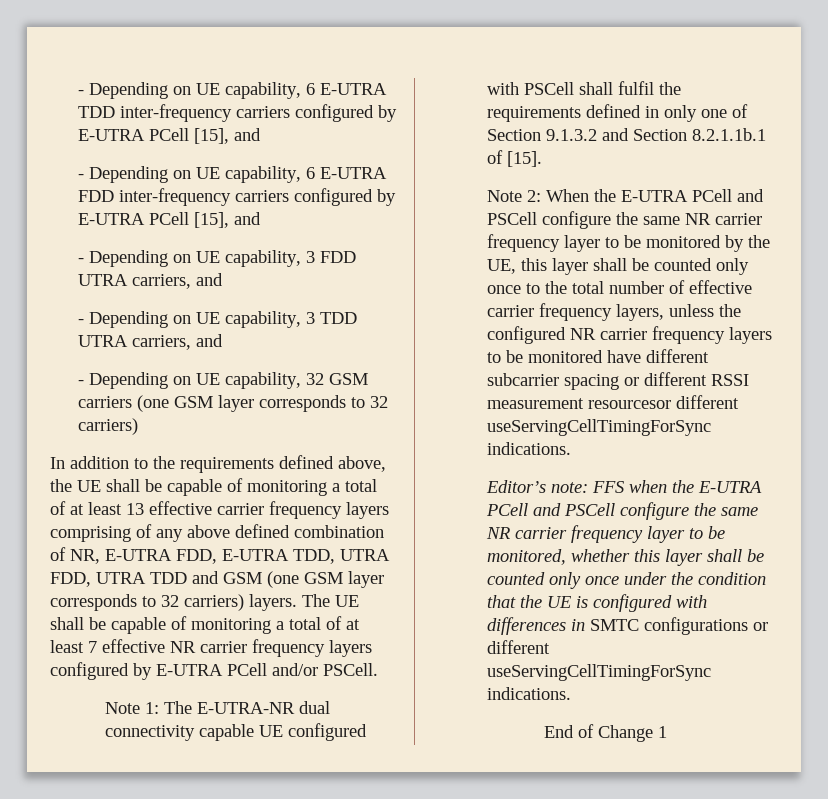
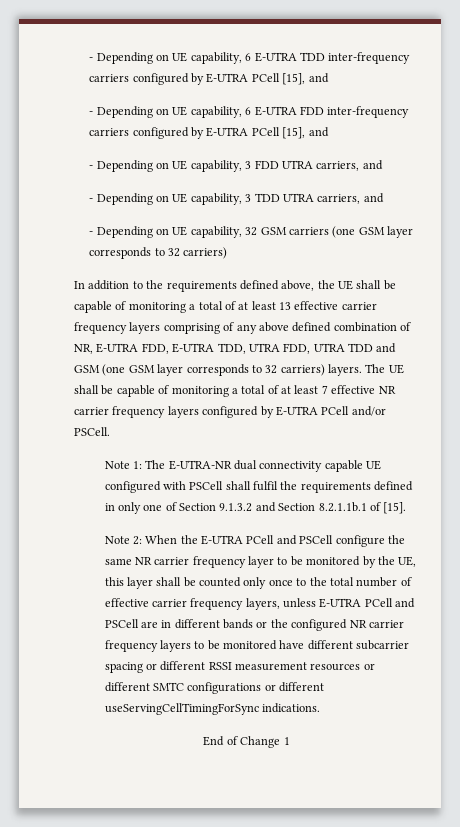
(715, 310) none -> [319,598,416,608] [104,619,268,629] E-UTRA PCell and PSCell are in different bands or
[588,395,740,409] [487,419,712,436] [487,442,572,455] [486,480,763,493] [486,502,759,520] [486,525,726,543] [487,549,765,566] [487,572,767,589] [487,594,708,612] [487,617,586,635] resourcesor different useServingCellTimingForSync indications. // Editor’s note: FFS when the E-UTRA PCell and PSCell configure the same NR carrier frequency layer to be monitored, whether this layer shall be counted only once under the condition that the UE is configured with differences in -> [310,663,375,671] [104,682,150,692] resources or different

